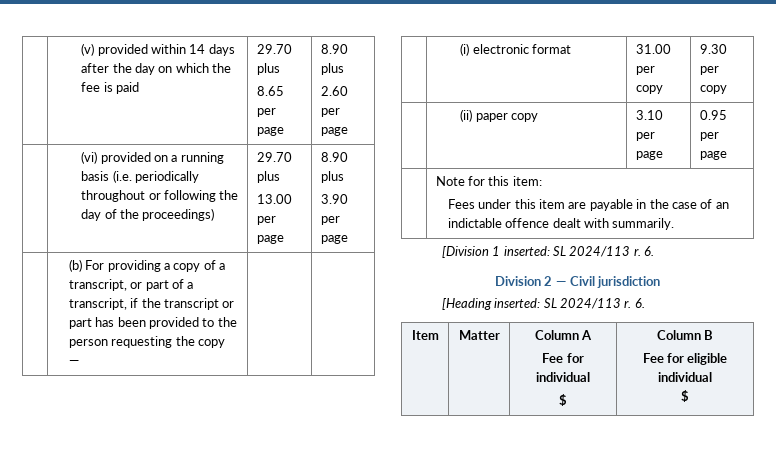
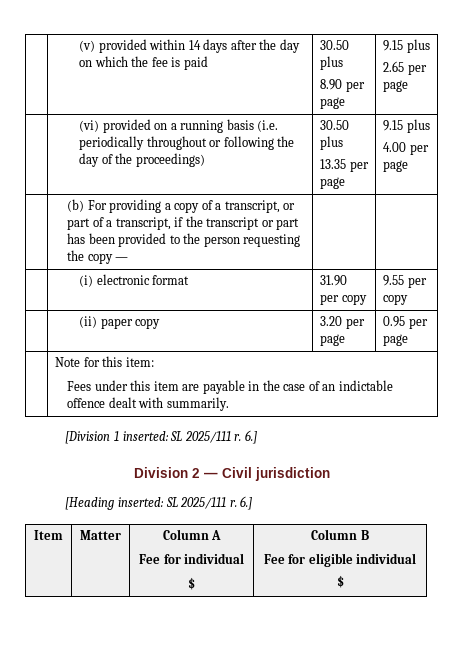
[256,44,292,54] [256,63,280,75] [256,86,284,96] [256,108,276,117] [256,127,284,136] [320,44,348,54] [320,63,344,75] [320,86,348,96] 29.70 plus // 8.65 per page | 8.90 plus // 2.60 -> [320,40,350,50] [320,56,344,70] [320,79,365,92] [320,97,346,109] [383,39,430,53] [383,61,405,72] 30.50 plus // 8.90 per page | 9.15 plus // 2.65
[256,152,292,162] [256,171,280,183] [256,194,292,204] [256,216,276,225] [256,235,284,244] [320,152,348,162] [320,171,344,183] [320,194,348,204] 29.70 plus // 13.00 per page | 8.90 plus // 3.90 -> [320,120,350,130] [320,136,344,150] [320,159,369,172] [320,177,346,189] [383,119,430,133] [383,142,407,152] 30.50 plus // 13.35 per page | 9.15 plus // 4.00
[635,44,671,54] 31.00 -> [320,275,348,286] 31.90
[699,44,727,54] 9.30 -> [383,275,405,286] 9.55
[635,110,663,120] 3.10 -> [320,316,343,326] 3.20
[569,246,655,257] 2024/113 r. 6. -> [184,430,257,444] 2025/111 r. 6.]
[559,298,645,309] 2024/113 r. 6. -> [180,496,253,510] 2025/111 r. 6.]

